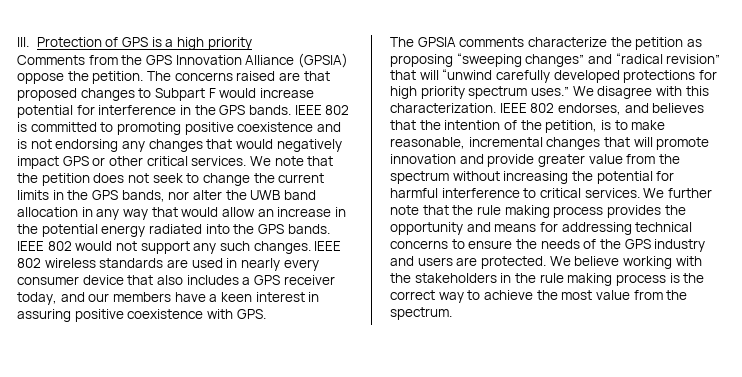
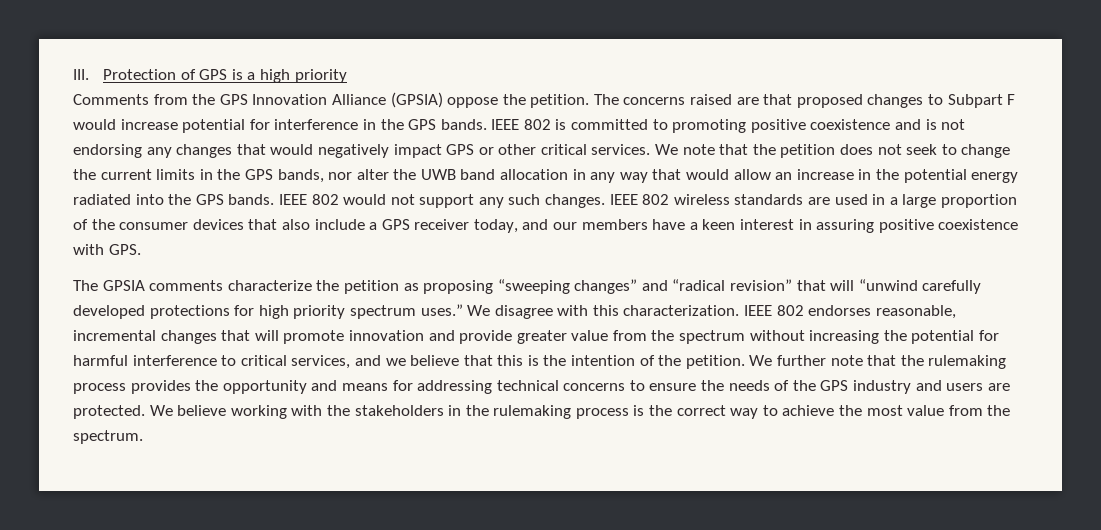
[240,258,319,271] [17,275,124,285] nearly every consumer device -> [889,194,1017,208] [73,219,244,230] a large proportion of the consumer devices
[186,275,239,285] includes -> [314,219,365,230] include
[557,103,705,115] [390,120,666,133] endorses, and believes that the intention of the petition, is to make -> [808,305,872,316] endorses
[584,188,640,198] services. -> [291,355,745,369] services, and we believe that this is the intention of the petition.
[476,205,550,218] rule making -> [928,355,1007,369] rulemaking
[539,273,613,286] rule making -> [493,405,572,419] rulemaking

